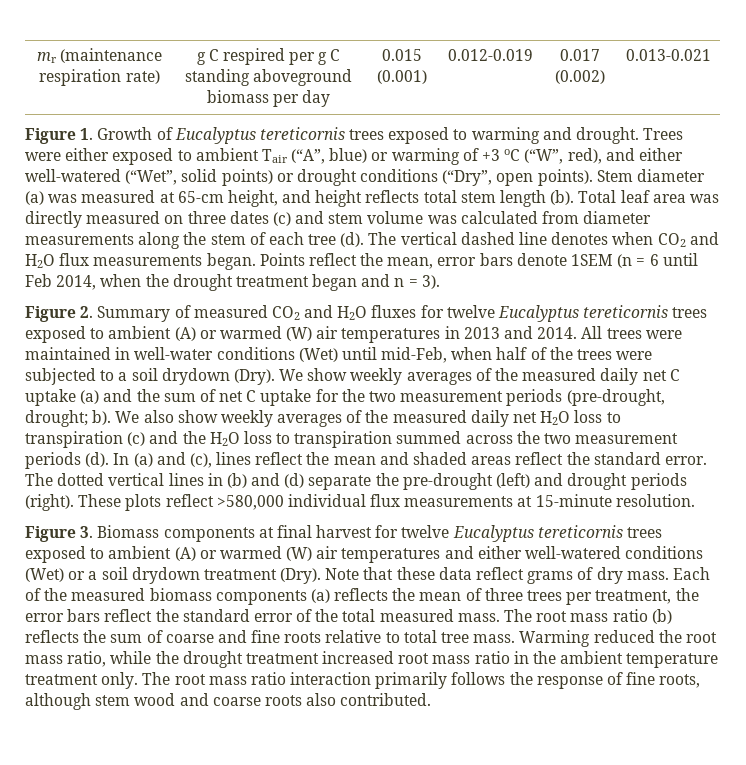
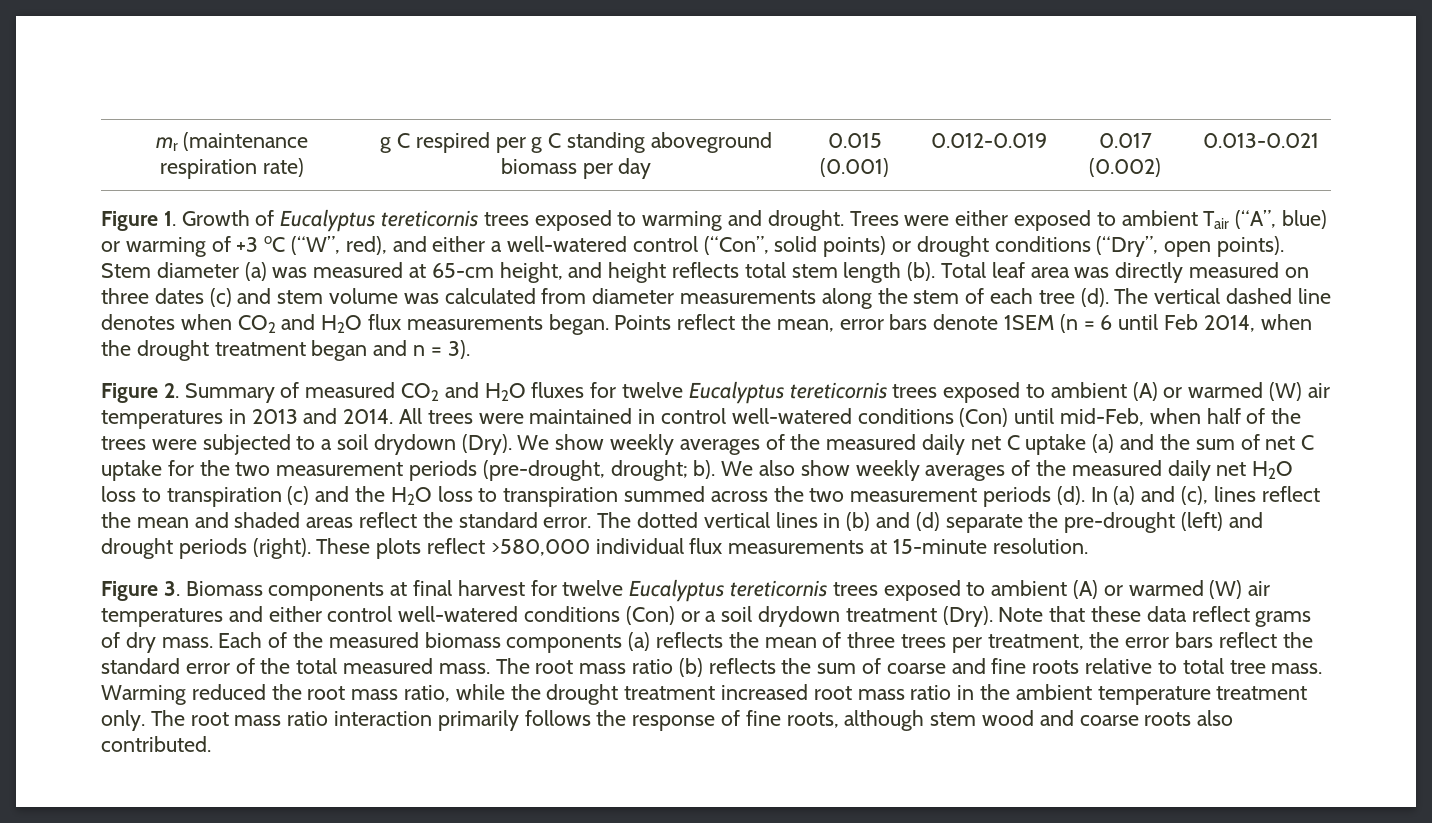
[25,169,178,185] well-watered (“Wet”, -> [491,236,769,255] a well-watered control (“Con”,
[134,347,338,362] well-water conditions (Wet) -> [661,408,1009,427] control well-watered conditions (Con)
[525,546,704,559] [25,568,64,582] well-watered conditions (Wet) -> [327,606,675,625] control well-watered conditions (Con)

